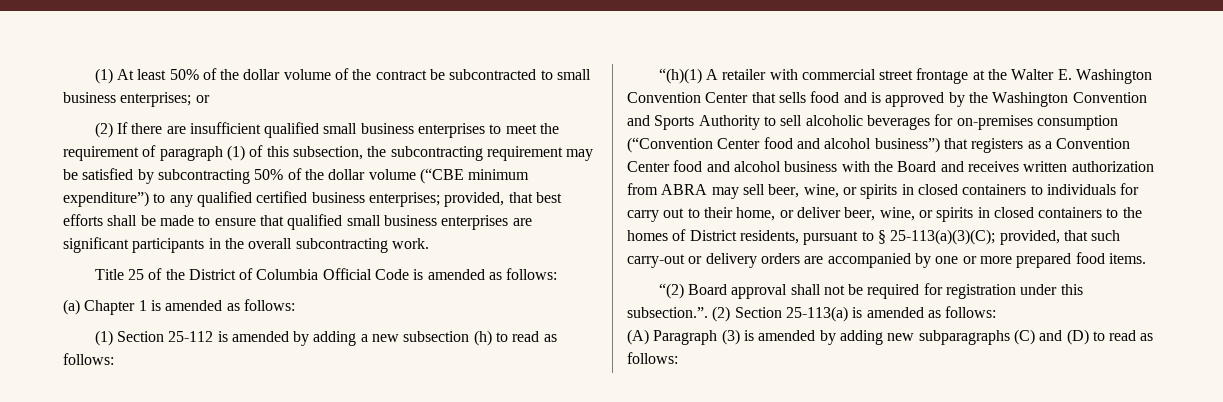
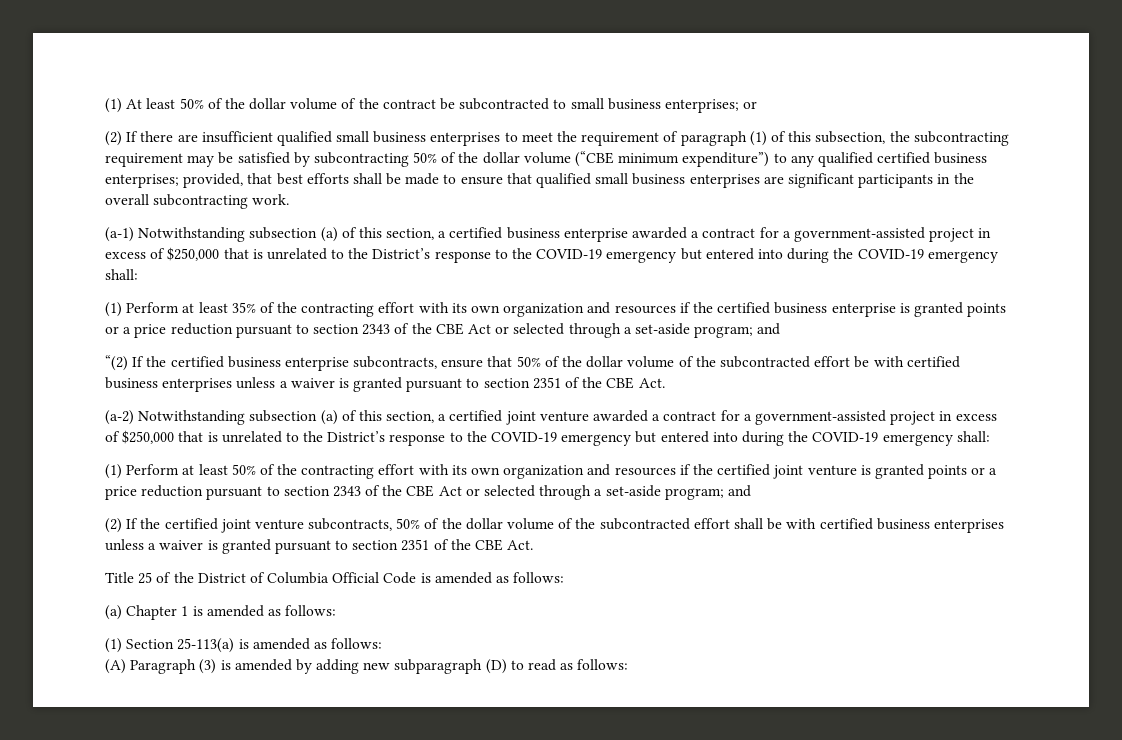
(429, 243) none -> [105,227,992,242] [105,247,998,263] [105,269,138,280] [105,302,1007,317] [105,323,781,338] [105,355,960,371] [105,377,665,392] [105,410,997,425] [105,430,990,446] [105,464,998,479] [105,485,751,500] [105,518,1004,533] [105,539,534,554] // (a-1) Notwithstanding subsection (a) of this section, a certified business enterprise awarded a contract for a government-assisted project in excess of $250,000 that is unrelated to the District’s response to the COVID-19 emergency but entered into during the COVID-19 emergency shall: // (1) Perform at least 35% of the contracting effort with its own organization and resources if the certified business enterprise is granted points or a price reduction pursuant to section 2343 of the CBE Act or selected through a set-aside program; and // “(2) If the certified business enterprise subcontracts, ensure that 50% of the dollar volume of the subcontracted effort be with certified business enterprises unless a waiver is granted pursuant to section 2351 of the CBE Act. // (a-2) Notwithstanding subsection (a) of this section, a certified joint venture awarded a contract for a government-assisted project in excess of $250,000 that is unrelated to the District’s response to the COVID-19 emergency but entered into during the COVID-19 emergency shall: // (1) Perform at least 50% of the contracting effort with its own organization and resources if the certified joint venture is granted points or a price reduction pursuant to section 2343 of the CBE Act or selected through a set-aside program; and // (2) If the certified joint venture subcontracts, 50% of the dollar volume of the subcontracted effort shall be with certified business enterprises unless a waiver is granted pursuant to section 2351 of the CBE Act.
[168,330,557,346] [63,353,114,365] [658,68,1153,84] [627,91,1147,107] [627,114,1118,130] [627,137,1131,153] [627,160,1154,172] [627,183,1140,199] [627,207,1142,222] [627,229,1121,245] [627,252,1146,268] [658,283,1083,299] [627,306,782,322] 25-112 is amended by adding a new subsection (h) to read as follows: // “(h)(1) A retailer with commercial street frontage at the Walter E. Washington Convention Center that sells food and is approved by the Washington Convention and Sports Authority to sell alcoholic beverages for on-premises consumption (“Convention Center food and alcohol business”) that registers as a Convention Center food and alcohol business with the Board and receives written authorization from ABRA may sell beer, wine, or spirits in closed containers to individuals for carry out to their home, or deliver beer, wine, or spirits in closed containers to the homes of District residents, pursuant to § 25-113(a)(3)(C); provided, that such carry-out or delivery orders are accompanied by one or more prepared food items. // “(2) Board approval shall not be required for registration under this subsection.”. (2) Section -> (175, 644) none
[918,329,1063,345] subparagraphs (C) and -> [394,659,483,674] subparagraph

